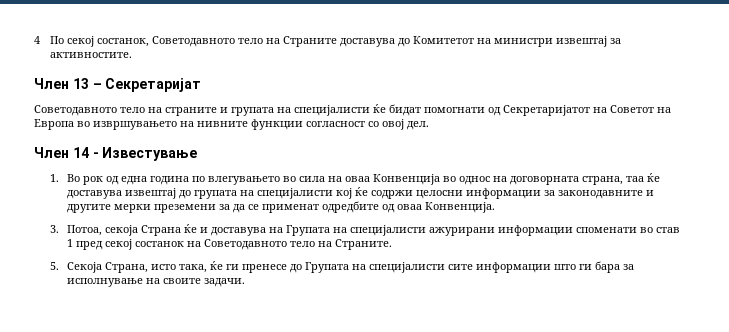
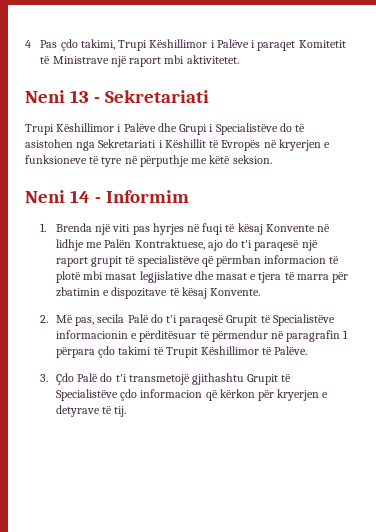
[50,36,622,47] [50,52,133,58] [34,78,202,92] [34,104,671,116] [34,119,429,130] [34,147,69,158] По секој состанок, Советодавното тело на Страните доставува до Комитетот на министри извештај за активностите. // Член 13 – Секретаријат // Советодавното тело на страните и групата на специјалисти ќе бидат помогнати од Секретаријатот на Советот на Европа во извршувањето на нивните функции согласност со овој дел. // Член -> [40,39,346,51] [40,55,239,67] [25,90,209,103] [25,123,306,135] [25,139,331,151] [25,155,272,167] [25,190,65,203] Pas çdo takimi, Trupi Këshillimor i Palëve i paraqet Komitetit të Ministrave një raport mbi aktivitetet. // Neni 13 - Sekretariati // Trupi Këshillimor i Palëve dhe Grupi i Specialistëve do të asistohen nga Sekretariati i Këshillit të Evropës në kryerjen e funksioneve të tyre në përputhje me këtë seksion. // Neni
[102,147,198,161] Известување -> [105,190,189,203] Informim
[66,173,660,185] [66,187,654,199] [66,201,495,213] [50,224,680,236] [66,239,392,250] [50,261,634,273] [66,278,245,287] Во рок од една година по влегувањето во сила на оваа Конвенција во однос на договорната страна, таа ќе доставува извештај до групата на специјалисти кој ќе содржи целосни информации за законодавните и другите мерки преземени за да се применат одредбите од оваа Конвенција. // 3. Потоа, секоја Страна ќе и доставува на Групата на специјалисти ажурирани информации споменати во став 1 пред секој состанок на Советодавното тело на Страните. // 5. Секоја Страна, исто така, ќе ги пренесе до Групата на специјалисти сите информации што ги бара за исполнување на своите задачи. -> [55,223,331,235] [55,239,318,251] [55,255,340,267] [55,271,349,283] [55,287,260,299] [40,314,335,326] [55,330,349,342] [55,346,308,358] [40,373,292,385] [55,389,329,401] [55,405,127,417] Brenda një viti pas hyrjes në fuqi të kësaj Konvente në lidhje me Palën Kontraktuese, ajo do t'i paraqesë një raport grupit të specialistëve që përmban informacion të plotë mbi masat legjislative dhe masat e tjera të marra për zbatimin e dispozitave të kësaj Konvente. // 2. Më pas, secila Palë do t'i paraqesë Grupit të Specialistëve informacionin e përditësuar të përmendur në paragrafin 1 përpara çdo takimi të Trupit Këshillimor të Palëve. // 3. Çdo Palë do t'i transmetojë gjithashtu Grupit të Specialistëve çdo informacion që kërkon për kryerjen e detyrave të tij.

